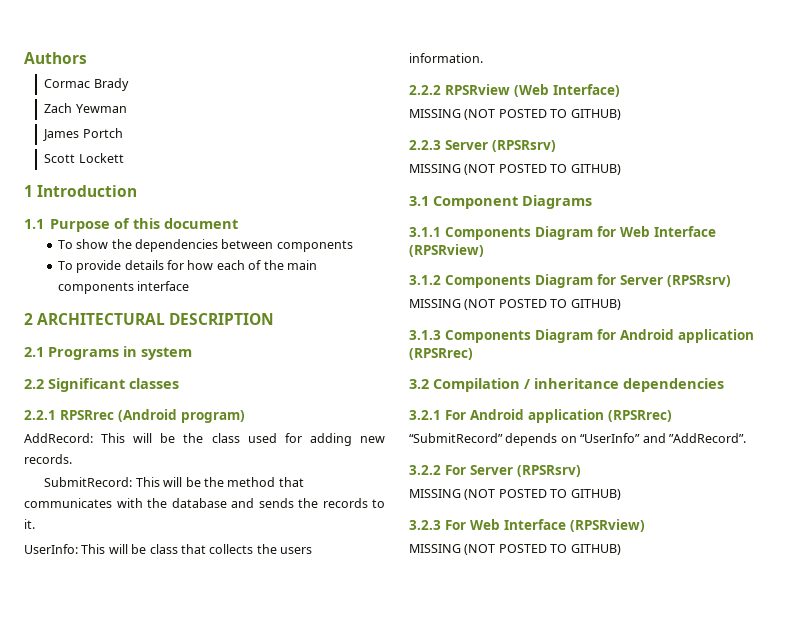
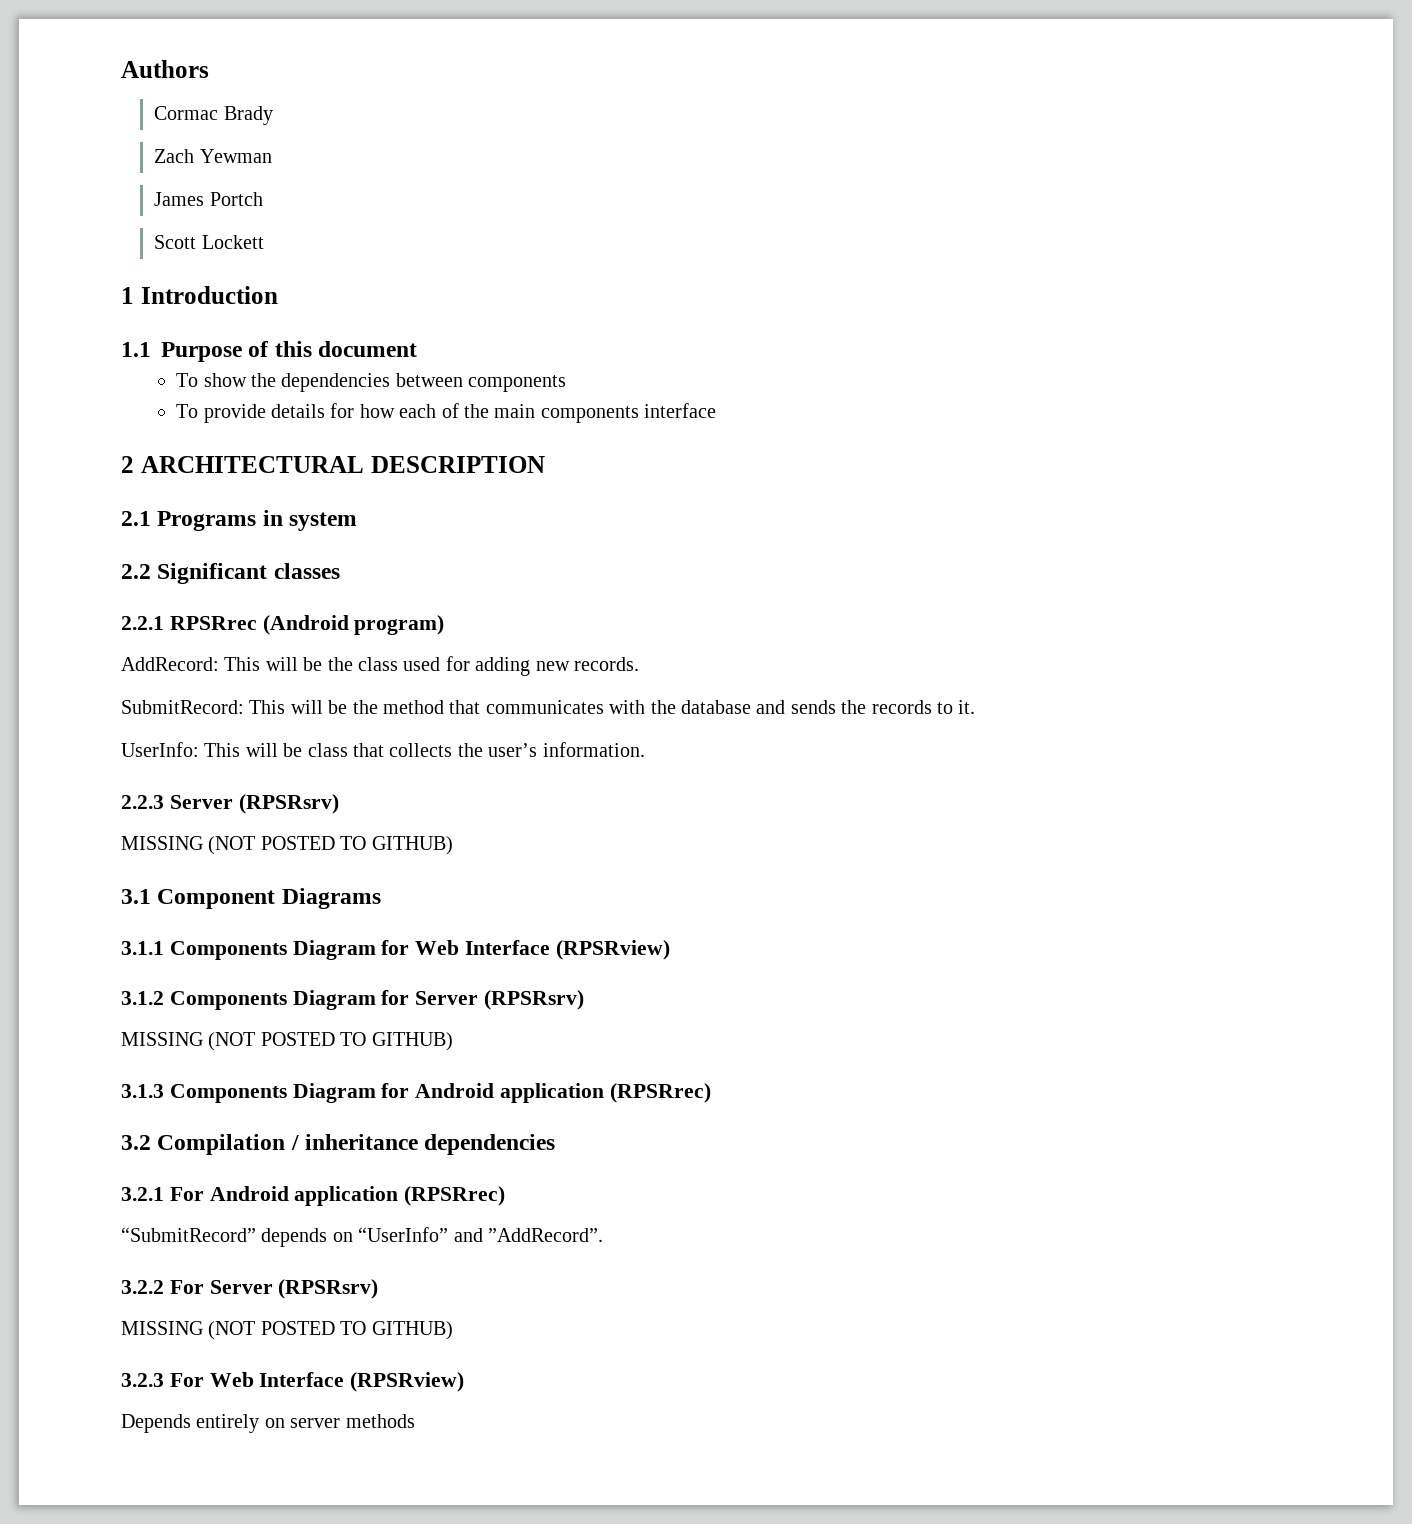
[280,547,312,554] users -> [488,743,538,757] user’s
[409,84,620,97] [409,109,621,120] // 2.2.2 RPSRview (Web Interface) // MISSING (NOT POSTED TO GITHUB) -> (645, 749) none
[409,544,621,555] MISSING (NOT POSTED TO GITHUB) -> [121,1414,415,1433] Depends entirely on server methods

